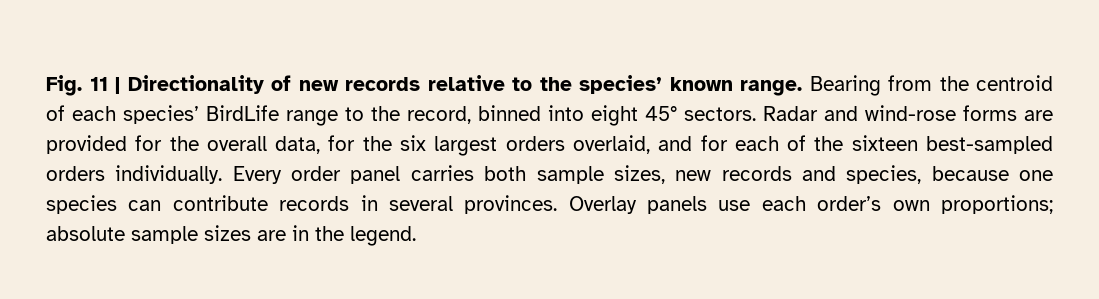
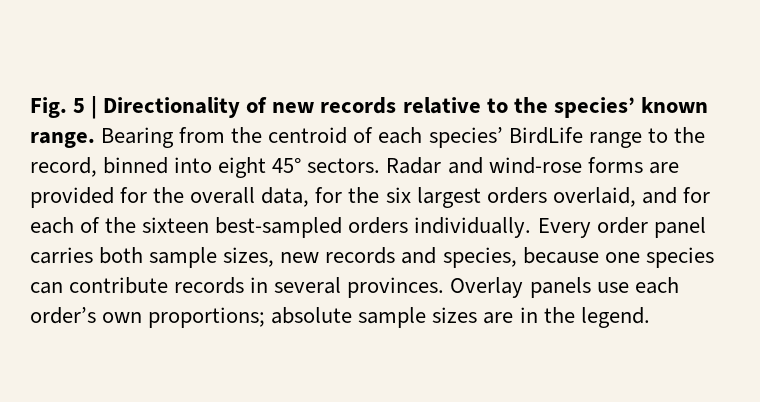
[89,77,108,91] 11 -> [73,98,86,113] 5

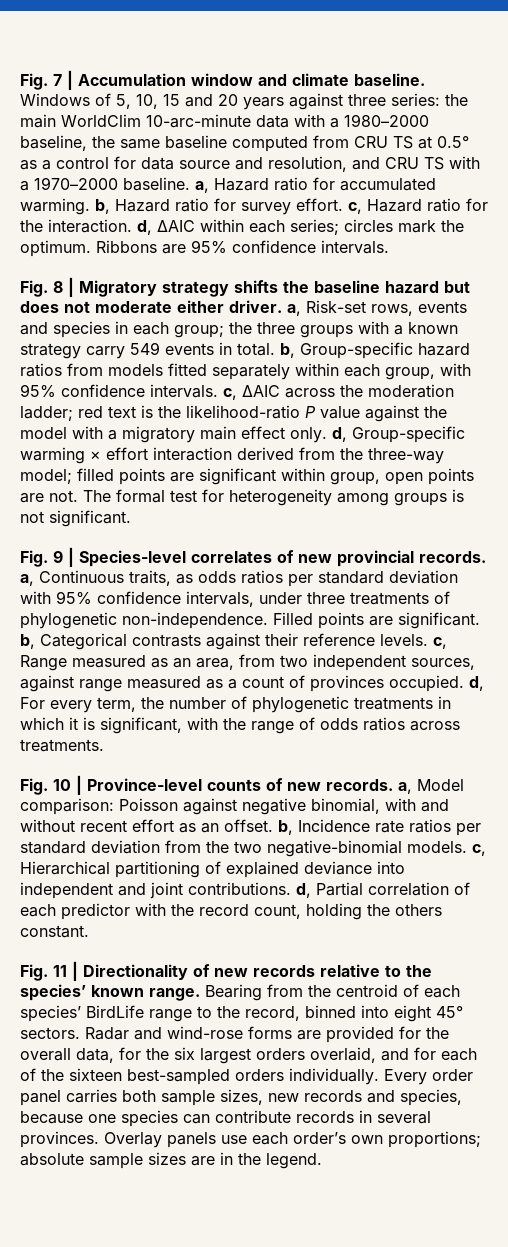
[30,97,86,118] Fig. 5 -> [20,70,425,90] [20,93,468,110] [20,114,429,128] [20,135,469,152] [20,156,480,172] [20,177,436,193] [20,198,488,215] [20,219,464,235] [20,240,389,257] [20,277,470,297] [20,300,467,316] [20,321,458,338] [20,342,470,359] [20,363,471,380] [20,384,454,400] [20,405,447,422] [20,426,465,443] [20,447,444,464] [20,468,474,485] [20,489,464,506] [20,510,131,527] [20,547,486,567] [20,570,458,587] [20,591,450,607] [20,612,480,629] [20,633,447,650] [20,654,475,671] [20,675,484,692] [20,696,451,713] [20,717,460,734] [20,739,104,752] [20,775,464,795] [20,798,449,815] [20,819,481,836] [20,840,486,857] [20,861,405,878] [20,882,470,899] [20,903,442,920] [20,925,89,938] [20,964,67,981] Fig. 7 | Accumulation window and climate baseline. Windows of 5, 10, 15 and 20 years against three series: the main WorldClim 10-arc-minute data with a 1980–2000 baseline, the same baseline computed from CRU TS at 0.5° as a control for data source and resolution, and CRU TS with a 1970–2000 baseline. a, Hazard ratio for accumulated warming. b, Hazard ratio for survey effort. c, Hazard ratio for the interaction. d, ΔAIC within each series; circles mark the optimum. Ribbons are 95% confidence intervals. // Fig. 8 | Migratory strategy shifts the baseline hazard but does not moderate either driver. a, Risk-set rows, events and species in each group; the three groups with a known strategy carry 549 events in total. b, Group-specific hazard ratios from models fitted separately within each group, with 95% confidence intervals. c, ΔAIC across the moderation ladder; red text is the likelihood-ratio P value against the model with a migratory main effect only. d, Group-specific warming × effort interaction derived from the three-way model; filled points are significant within group, open points are not. The formal test for heterogeneity among groups is not significant. // Fig. 9 | Species-level correlates of new provincial records. a, Continuous traits, as odds ratios per standard deviation with 95% confidence intervals, under three treatments of phylogenetic non-independence. Filled points are significant. b, Categorical contrasts against their reference levels. c, Range measured as an area, from two independent sources, against range measured as a count of provinces occupied. d, For every term, the number of phylogenetic treatments in which it is significant, with the range of odds ratios across treatments. // Fig. 10 | Province-level counts of new records. a, Model comparison: Poisson against negative binomial, with and without recent effort as an offset. b, Incidence rate ratios per standard deviation from the two negative-binomial models. c, Hierarchical partitioning of explained deviance into independent and joint contributions. d, Partial correlation of each predictor with the record count, holding the others constant. // Fig. 11

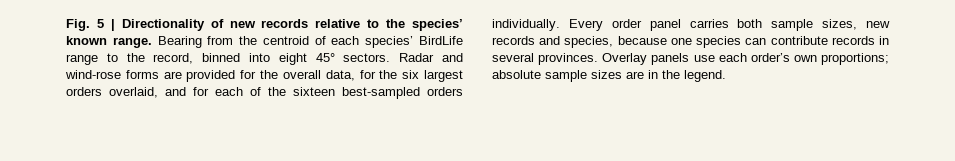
[20,70,425,90] [20,93,468,110] [20,114,429,128] [20,135,469,152] [20,156,480,172] [20,177,436,193] [20,198,488,215] [20,219,464,235] [20,240,389,257] [20,277,470,297] [20,300,467,316] [20,321,458,338] [20,342,470,359] [20,363,471,380] [20,384,454,400] [20,405,447,422] [20,426,465,443] [20,447,444,464] [20,468,474,485] [20,489,464,506] [20,510,131,527] [20,547,486,567] [20,570,458,587] [20,591,450,607] [20,612,480,629] [20,633,447,650] [20,654,475,671] [20,675,484,692] [20,696,451,713] [20,717,460,734] [20,739,104,752] [20,775,464,795] [20,798,449,815] [20,819,481,836] [20,840,486,857] [20,861,405,878] [20,882,470,899] [20,903,442,920] [20,925,89,938] [20,964,67,981] Fig. 7 | Accumulation window and climate baseline. Windows of 5, 10, 15 and 20 years against three series: the main WorldClim 10-arc-minute data with a 1980–2000 baseline, the same baseline computed from CRU TS at 0.5° as a control for data source and resolution, and CRU TS with a 1970–2000 baseline. a, Hazard ratio for accumulated warming. b, Hazard ratio for survey effort. c, Hazard ratio for the interaction. d, ΔAIC within each series; circles mark the optimum. Ribbons are 95% confidence intervals. // Fig. 8 | Migratory strategy shifts the baseline hazard but does not moderate either driver. a, Risk-set rows, events and species in each group; the three groups with a known strategy carry 549 events in total. b, Group-specific hazard ratios from models fitted separately within each group, with 95% confidence intervals. c, ΔAIC across the moderation ladder; red text is the likelihood-ratio P value against the model with a migratory main effect only. d, Group-specific warming × effort interaction derived from the three-way model; filled points are significant within group, open points are not. The formal test for heterogeneity among groups is not significant. // Fig. 9 | Species-level correlates of new provincial records. a, Continuous traits, as odds ratios per standard deviation with 95% confidence intervals, under three treatments of phylogenetic non-independence. Filled points are significant. b, Categorical contrasts against their reference levels. c, Range measured as an area, from two independent sources, against range measured as a count of provinces occupied. d, For every term, the number of phylogenetic treatments in which it is significant, with the range of odds ratios across treatments. // Fig. 10 | Province-level counts of new records. a, Model comparison: Poisson against negative binomial, with and without recent effort as an offset. b, Incidence rate ratios per standard deviation from the two negative-binomial models. c, Hierarchical partitioning of explained deviance into independent and joint contributions. d, Partial correlation of each predictor with the record count, holding the others constant. // Fig. 11 -> [66,19,104,31] Fig. 5

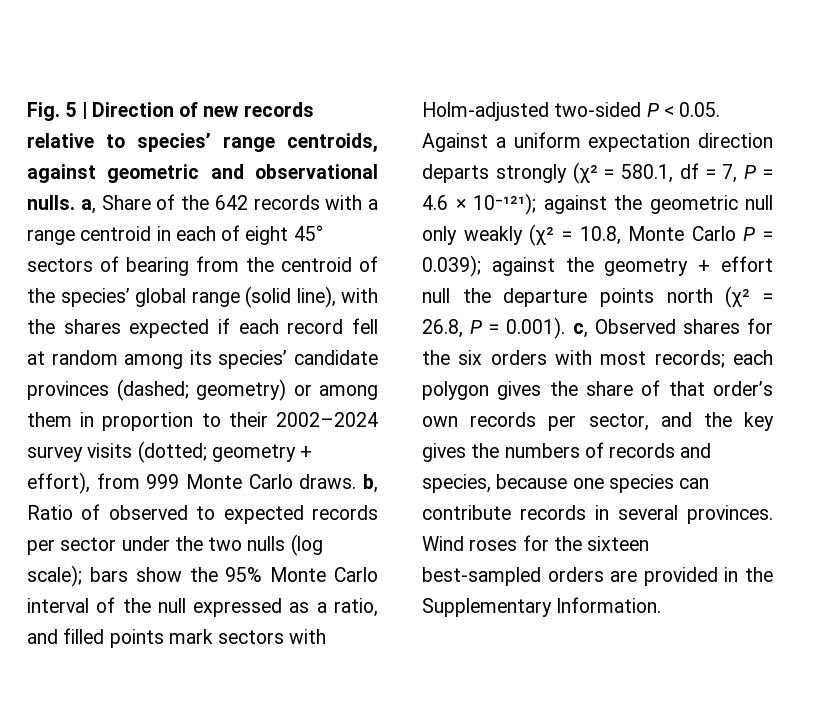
[121,19,205,31] Directionality -> [91,102,174,117] Direction
[386,19,463,31] [66,36,463,48] [66,53,464,65] [65,70,463,82] [66,87,463,99] [492,19,890,31] the species’ known range. Bearing from the centroid of each species’ BirdLife range to the record, binned into eight 45° sectors. Radar and wind-rose forms are provided for the overall data, for the six largest orders overlaid, and for each of the sixteen best-sampled orders individually. Every order panel carries both sample sizes, new -> [137,133,378,153] [27,164,378,183] [27,194,378,214] [27,225,323,245] [27,256,378,276] [27,286,378,308] [27,318,378,338] [27,350,378,369] [27,379,378,401] [27,412,378,431] [27,441,313,463] [27,472,378,494] [27,504,378,524] [27,534,323,556] [27,565,378,587] [27,597,378,617] [27,628,327,648] [422,102,721,121] [422,132,773,152] [422,162,773,184] [422,193,773,215] [422,224,773,246] [422,255,773,277] [422,286,773,308] [422,317,773,339] [422,350,773,368] [422,380,773,400] [422,412,774,431] [422,442,604,462] species’ range centroids, against geometric and observational nulls. a, Share of the 642 records with a range centroid in each of eight 45° sectors of bearing from the centroid of the species’ global range (solid line), with the shares expected if each record fell at random among its species’ candidate provinces (dashed; geometry) or among them in proportion to their 2002–2024 survey visits (dotted; geometry + effort), from 999 Monte Carlo draws. b, Ratio of observed to expected records per sector under the two nulls (log scale); bars show the 95% Monte Carlo interval of the null expressed as a ratio, and filled points mark sectors with Holm-adjusted two-sided P < 0.05. Against a uniform expectation direction departs strongly (χ² = 580.1, df = 7, P = 4.6 × 10⁻¹²¹); against the geometric null only weakly (χ² = 10.8, Monte Carlo P = 0.039); against the geometry + effort null the departure points north (χ² = 26.8, P = 0.001). c, Observed shares for the six orders with most records; each polygon gives the share of that order’s own records per sector, and the key gives the numbers of
[602,53,889,65] [492,70,726,82] Overlay panels use each order’s own proportions; absolute sample sizes are in the legend. -> [422,535,650,551] [422,567,773,586] [422,597,662,617] Wind roses for the sixteen best-sampled orders are provided in the Supplementary Information.

